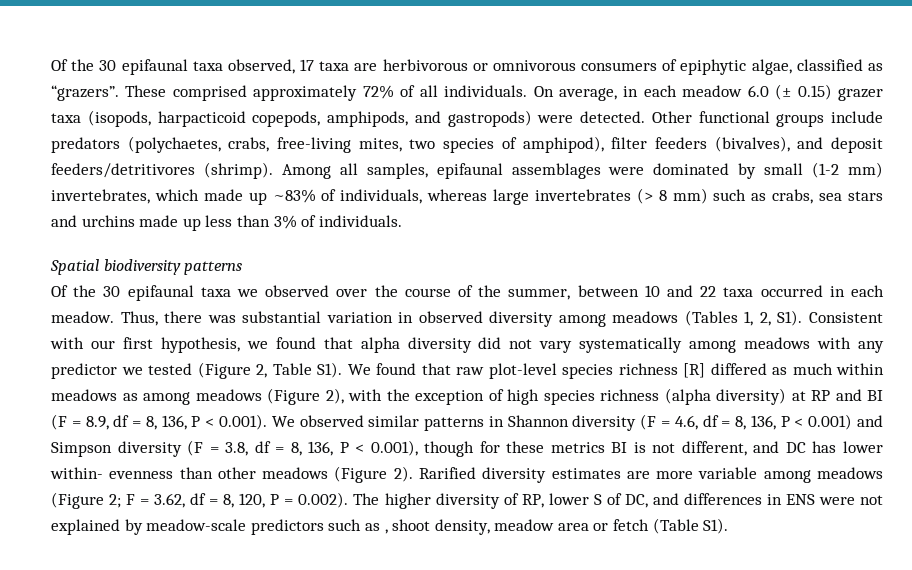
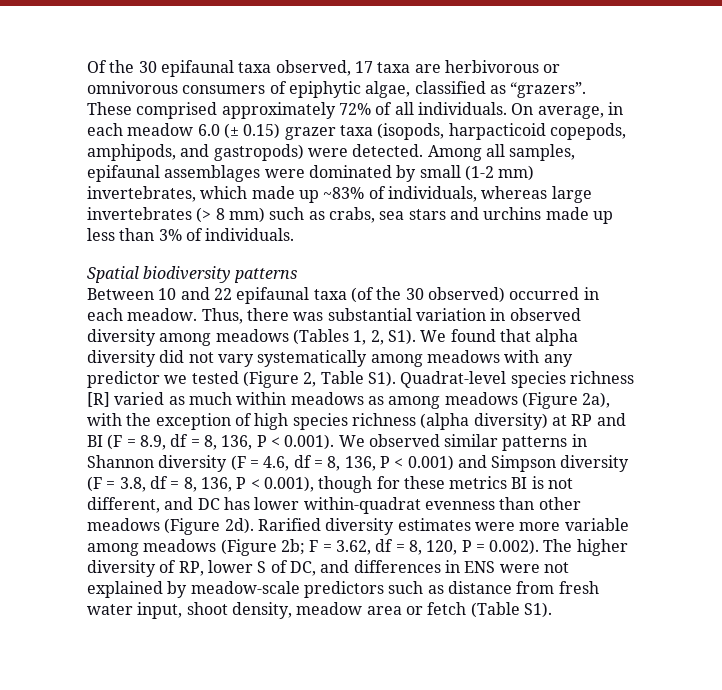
[651,111,883,127] [51,136,884,153] [51,162,273,179] Other functional groups include predators (polychaetes, crabs, free-living mites, two species of amphipod), filter feeders (bivalves), and deposit feeders/detritivores (shrimp). -> (424, 150) none
[51,285,754,301] Of the 30 epifaunal taxa we observed over the course of the summer, between 10 and 22 taxa -> [87,287,505,304] Between 10 and 22 epifaunal taxa (of the 30 observed)
[808,312,883,323] [50,337,268,353] Consistent with our first hypothesis, we -> [420,330,447,342] We
[347,363,557,379] We found that raw plot-level -> [400,371,507,388] Quadrat-level
[710,363,767,375] differed -> [114,392,165,405] varied
[325,388,344,404] 2), -> [582,392,611,408] 2a),
[50,467,103,479] within- -> [303,497,421,514] within-quadrat
[393,466,413,482] 2). -> [224,518,254,534] 2d).
[626,471,650,479] are -> [474,522,515,531] were
[109,494,122,508] 2; -> [280,539,305,555] 2b;
[384,529,388,534] , -> [447,581,599,594] [87,602,183,619] distance from fresh water input,

